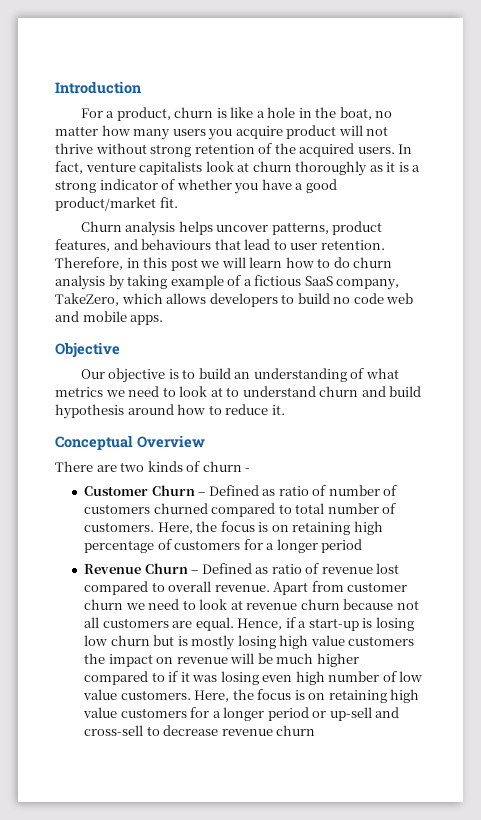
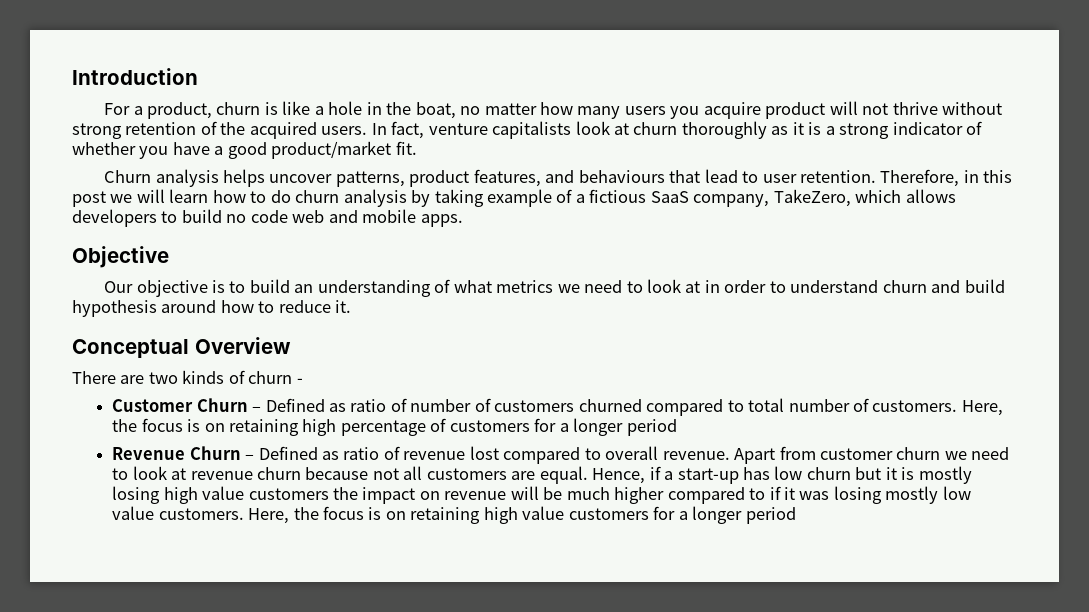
(223, 392) none -> [704,280,767,293] in order
[362,617,414,631] is losing -> [743,467,771,480] has
(175, 640) none -> [885,467,897,480] it
[262,671,397,685] even high number of -> [885,486,939,504] mostly
[312,707,400,721] [84,725,316,736] or up-sell and cross-sell to decrease revenue churn -> (796, 515) none

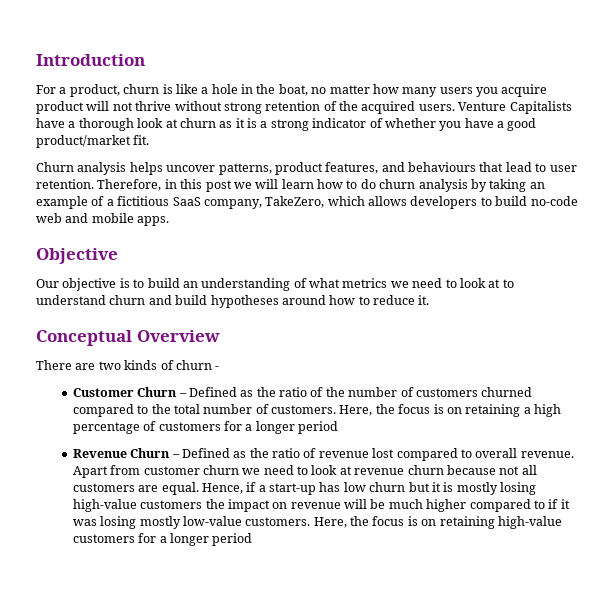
[371,121,572,139] In fact, venture capitalists -> [458,101,572,114] [36,118,134,131] Venture Capitalists have a thorough
[681,121,767,139] thoroughly -> (216, 123) none
(484, 198) none -> [529,182,545,189] an
[589,189,647,203] fictious -> [117,196,170,206] fictitious
[226,210,288,223] no code -> [530,196,578,206] no-code
[704,280,767,293] in order -> (501, 283) none
[72,300,157,317] hypothesis -> [210,295,279,308] hypotheses
[350,398,407,412] ratio of -> [256,387,345,397] the ratio of the
(744, 406) none -> [151,404,171,414] the
(300, 427) none -> [523,407,531,414] a
(340, 455) none -> [249,448,269,458] the
[163,486,245,504] high value -> [72,499,137,512] high-value
[942,486,971,500] [112,506,565,524] low value customers. Here, the focus is on retaining high value -> [182,516,562,529] low-value customers. Here, the focus is on retaining high-value

